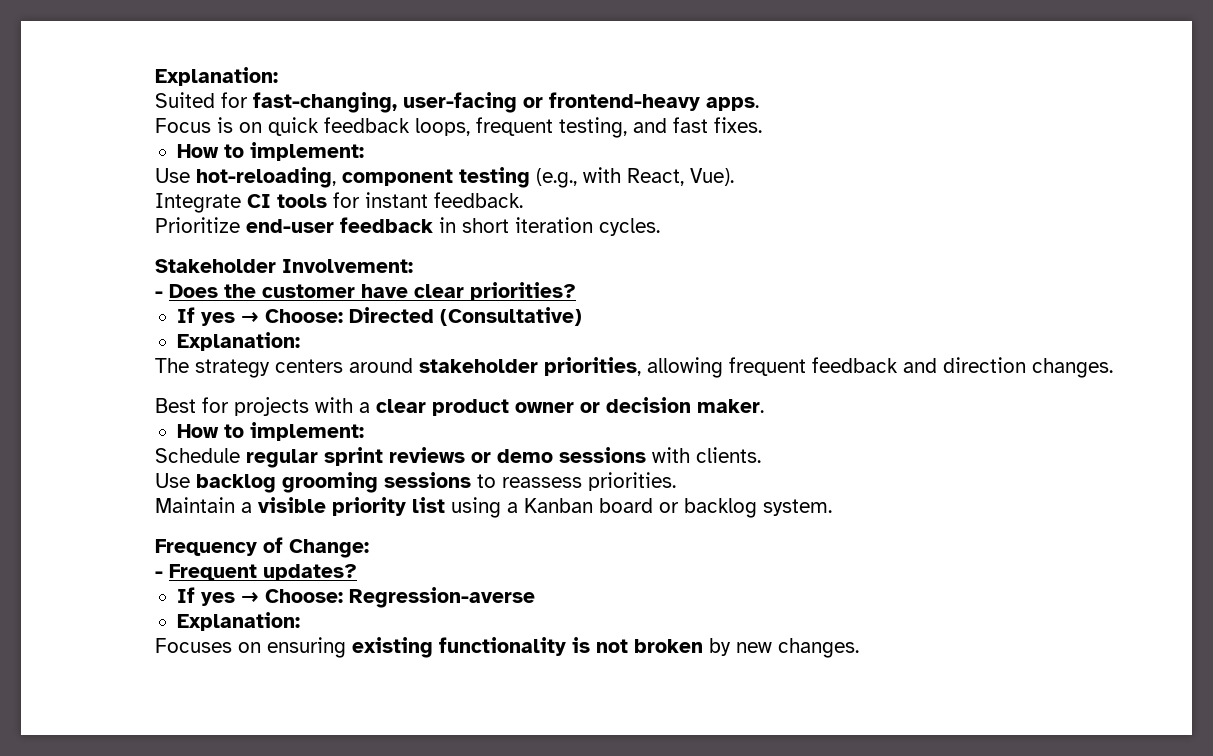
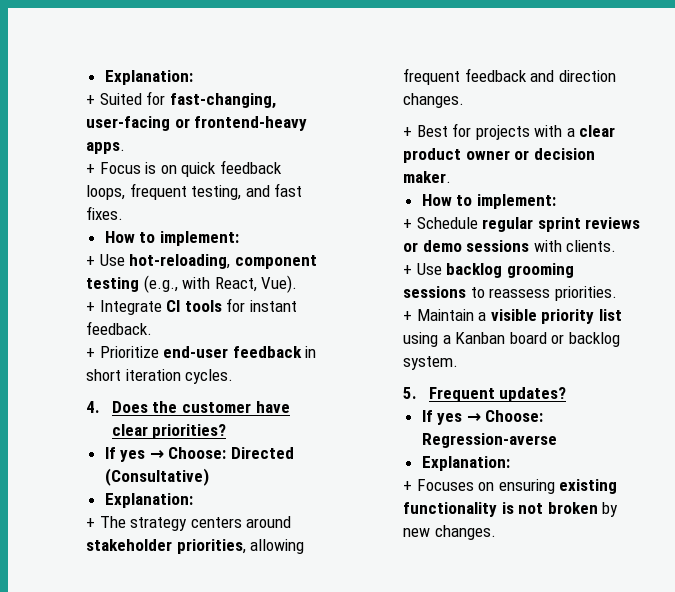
[154,67,278,86] Explanation: // -> [104,70,193,85] [85,95,95,105] Explanation: // +
(759, 104) none -> [85,164,95,174] +
(365, 151) none -> [85,256,95,266] +
(734, 177) none -> [85,302,95,312] +
(523, 200) none -> [85,348,95,358] +
[154,259,413,273] [154,291,163,298] Stakeholder Involvement: // - -> [85,401,100,413] 4.
(301, 341) none -> [85,518,95,528] +
(1113, 368) none -> [402,127,412,137] +
(365, 431) none -> [402,219,412,229] +
(761, 455) none -> [402,265,412,275] +
(676, 481) none -> [402,311,412,321] +
[154,537,369,558] [154,571,163,578] Frequency of Change: // - -> [402,387,417,399] 5.
(301, 621) none -> [402,481,412,491] +

